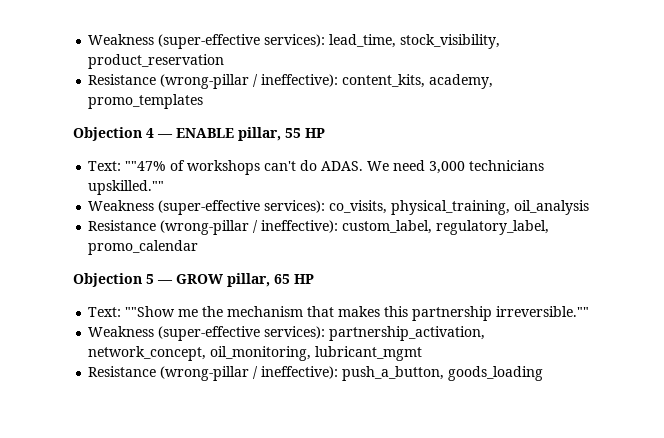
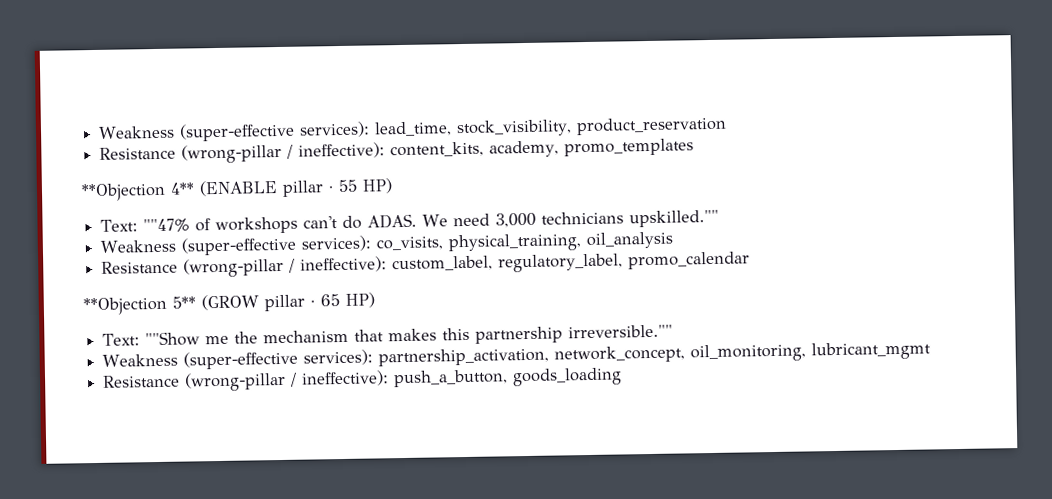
[73,127,325,141] Objection 4 — ENABLE pillar, 55 HP -> [81,178,393,202] **Objection 4** (ENABLE pillar · 55 HP)
[73,273,314,287] Objection 5 — GROW pillar, 65 HP -> [83,292,375,316] **Objection 5** (GROW pillar · 65 HP)

